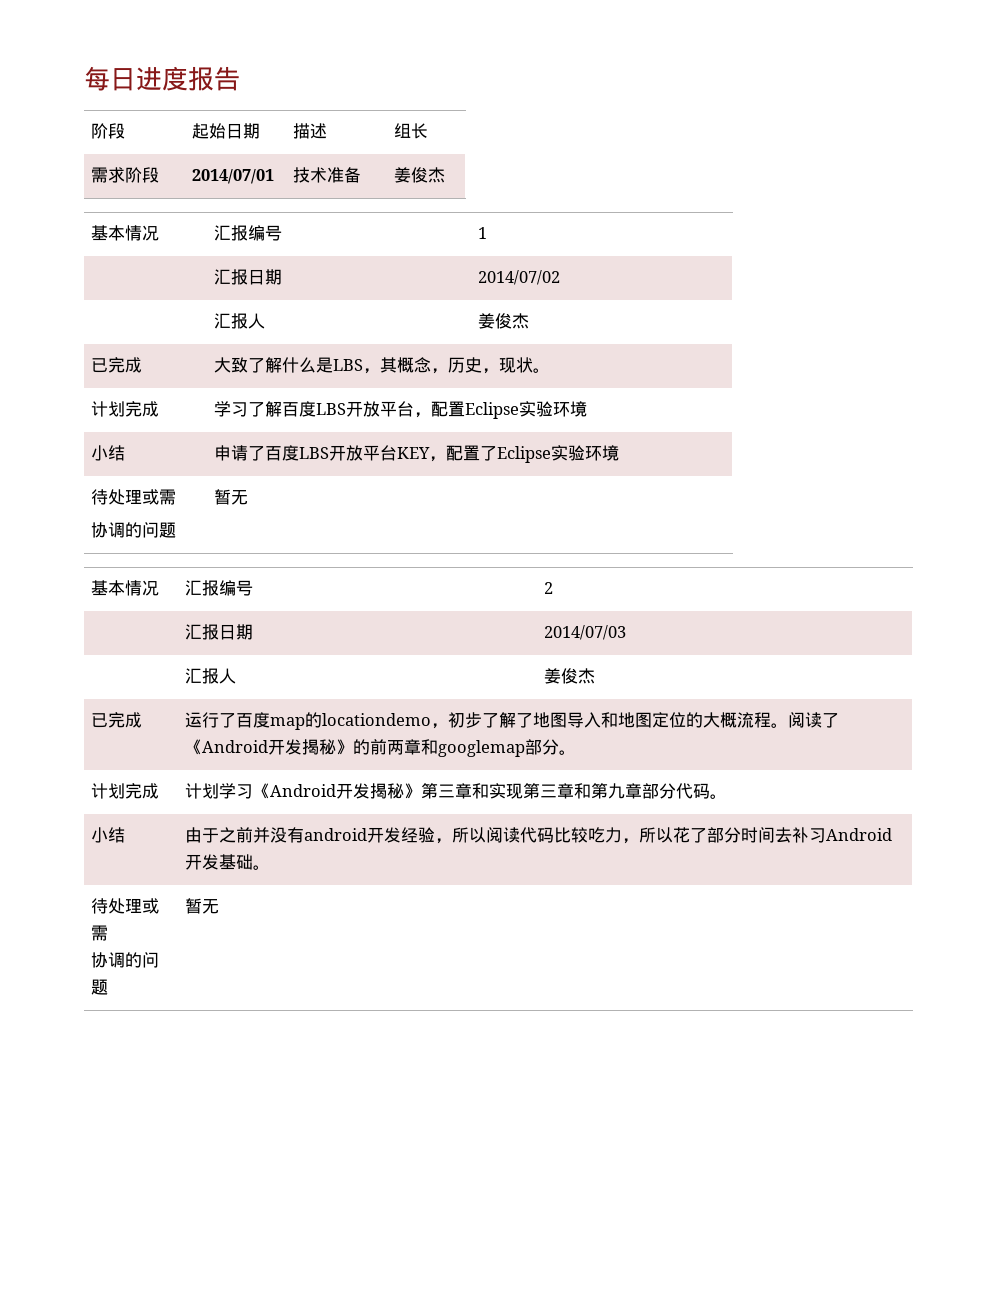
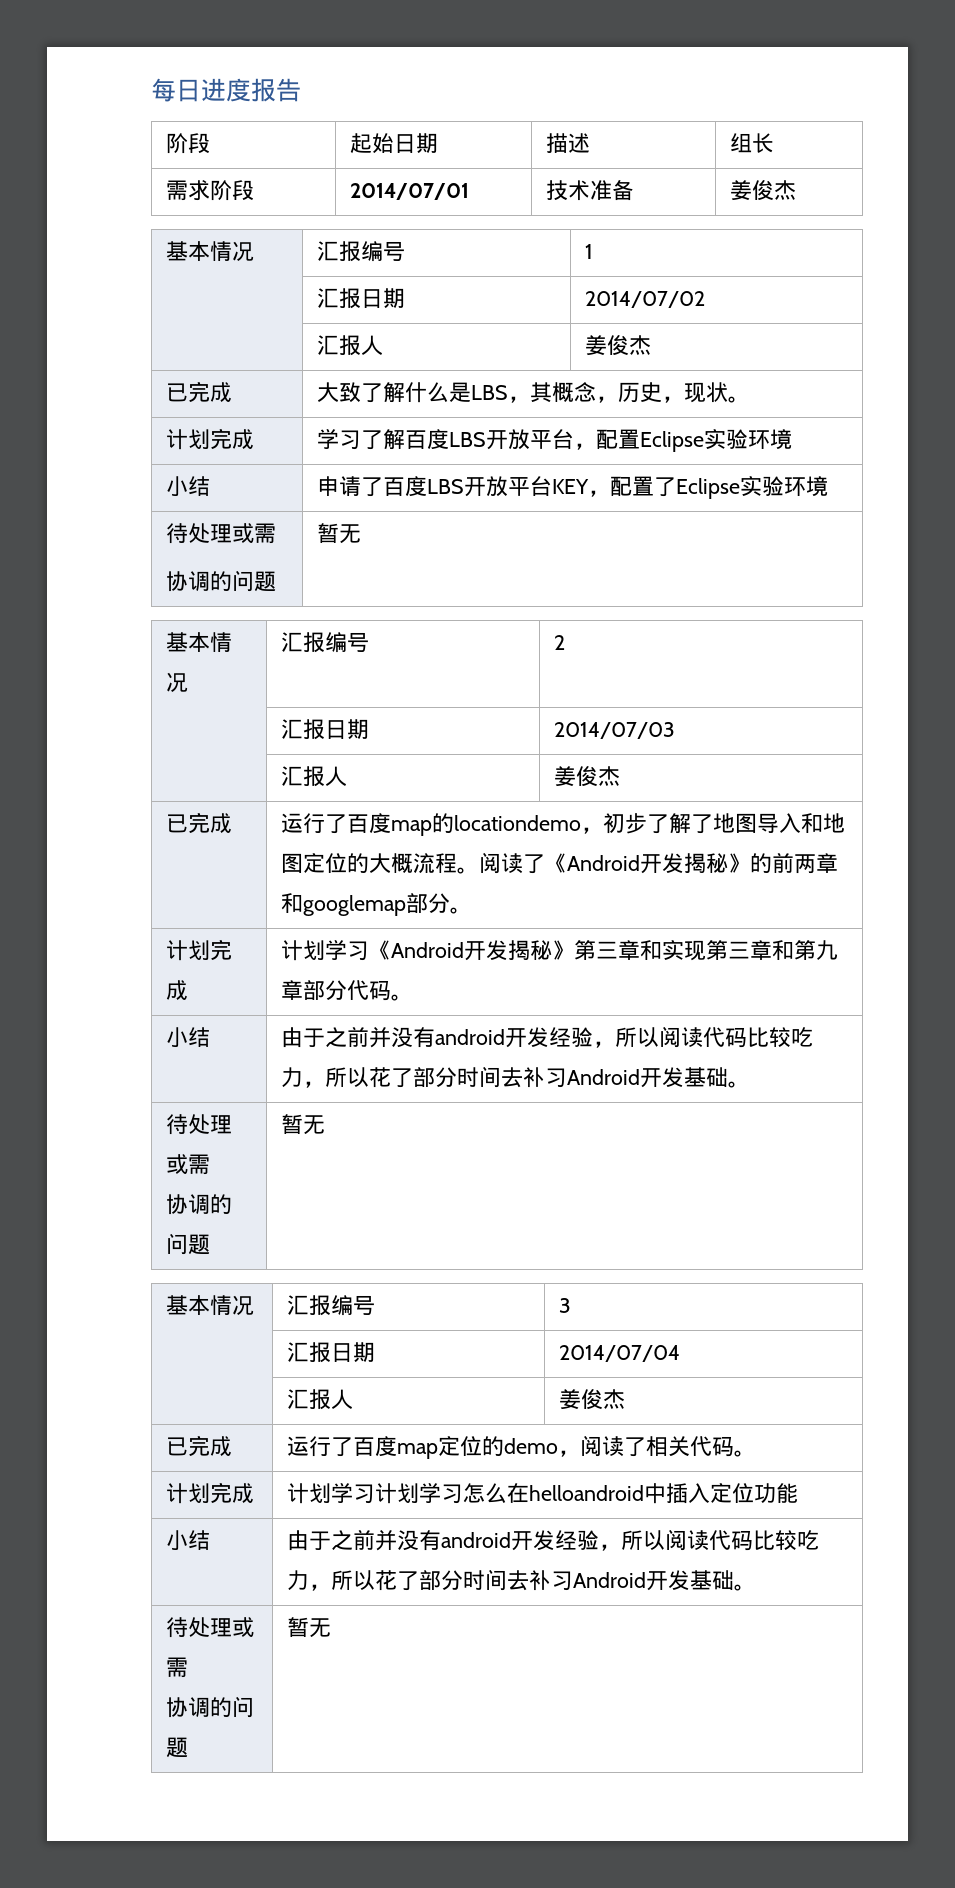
(220, 906) none -> [165,1295,254,1315] [286,1295,375,1316] [558,1298,571,1313] [286,1342,375,1363] [558,1345,680,1362] [286,1389,353,1410] [558,1389,625,1410] [165,1435,232,1456] [286,1435,756,1459] [165,1482,254,1504] [286,1483,798,1504] [165,1530,210,1550] [286,1529,819,1551] [286,1569,756,1591] [165,1617,254,1638] [165,1657,188,1678] [165,1696,254,1718] [165,1737,188,1758] [286,1617,331,1638] // 基本情况 | 汇报编号 | 3 // | 汇报日期 | 2014/07/04 // | 汇报人 | 姜俊杰 // 已完成 | 运行了百度map定位的demo，阅读了相关代码。 // 计划完成 | 计划学习计划学习怎么在helloandroid中插入定位功能 // 小结 | 由于之前并没有android开发经验，所以阅读代码比较吃力，所以花了部分时间去补习Android开发基础。 // 待处理或需 // 协调的问题 | 暂无

